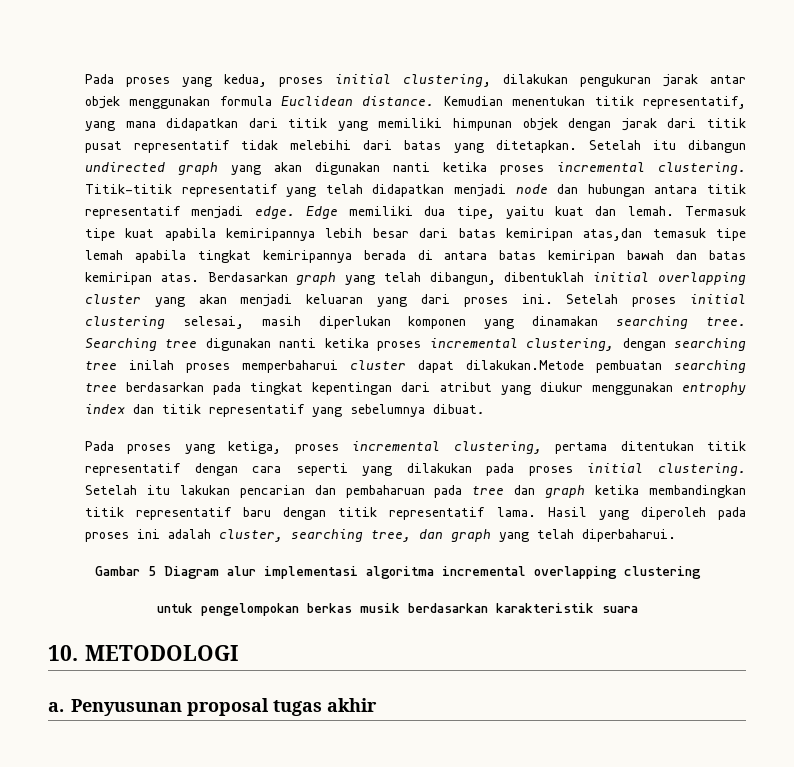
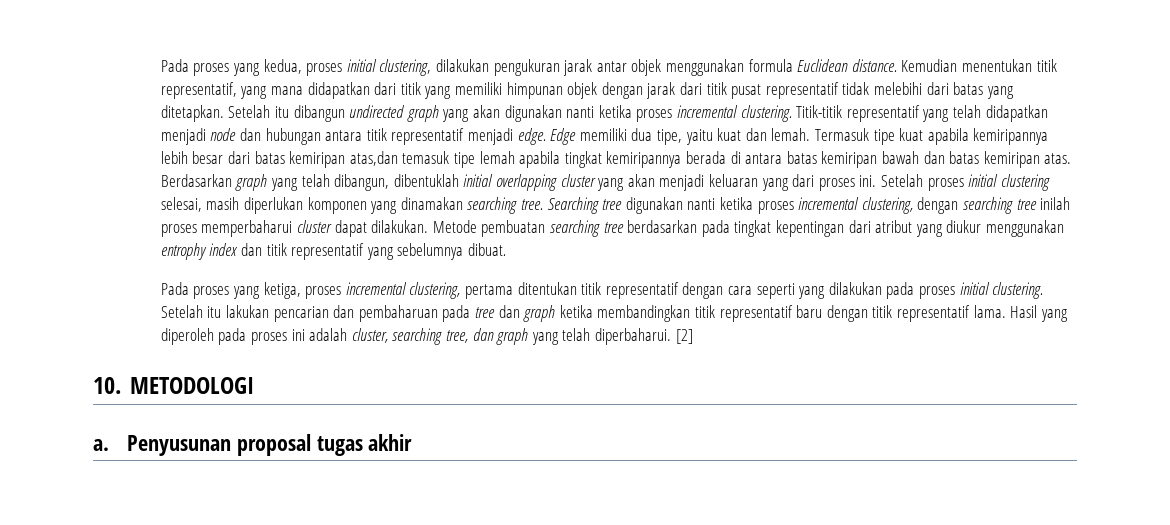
[465,360,584,370] dilakukan.Metode -> [371,220,477,233] dilakukan. Metode
[94,566,701,579] [156,603,638,616] // Gambar 5 Diagram alur implementasi algoritma incremental overlapping clustering // untuk pengelompokan berkas musik berdasarkan karakteristik suara -> [675,329,693,344] [2]

